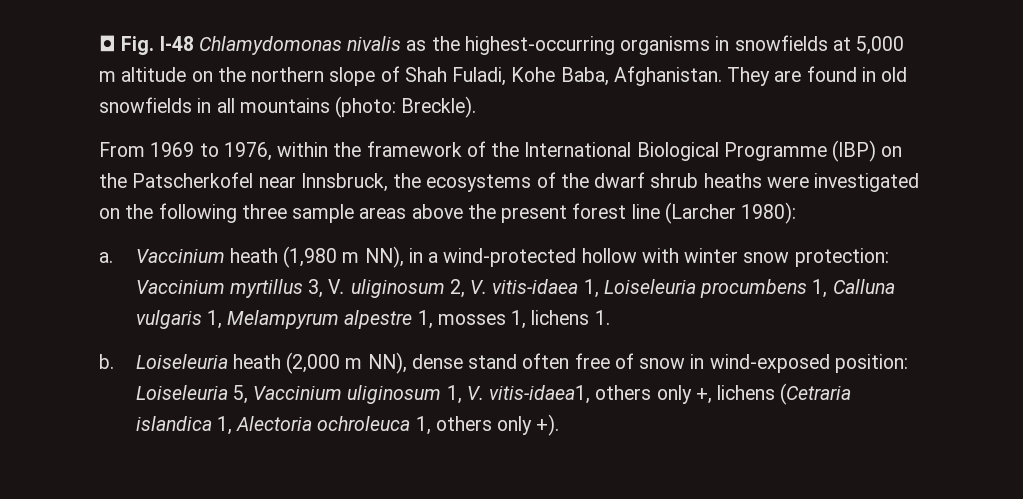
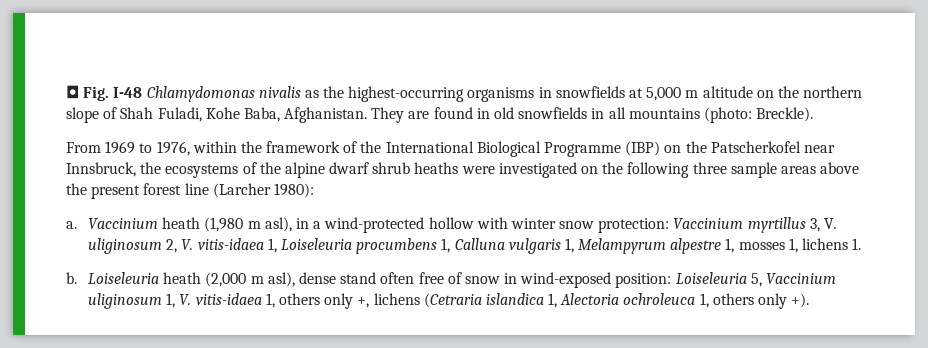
(589, 180) none -> [284,162,325,178] alpine
[364,246,404,268] NN), -> [264,217,292,232] asl),
[367,352,407,374] NN), -> [267,272,295,287] asl),
[489,385,591,404] vitis-idaea1, -> [195,293,275,308] vitis-idaea 1,

